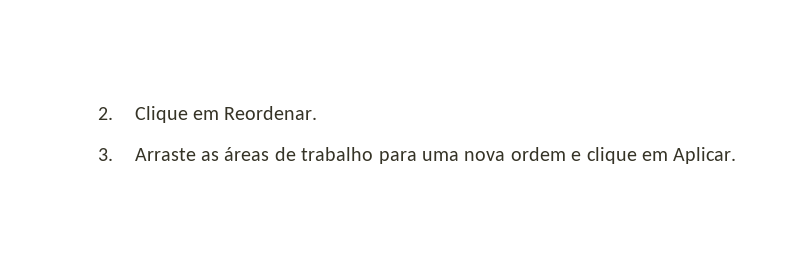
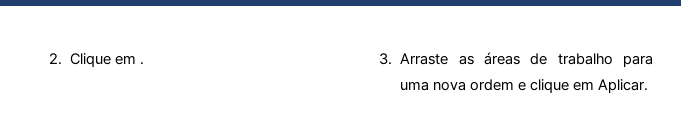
[224,106,318,120] Reordenar. -> [140,62,145,65] .

